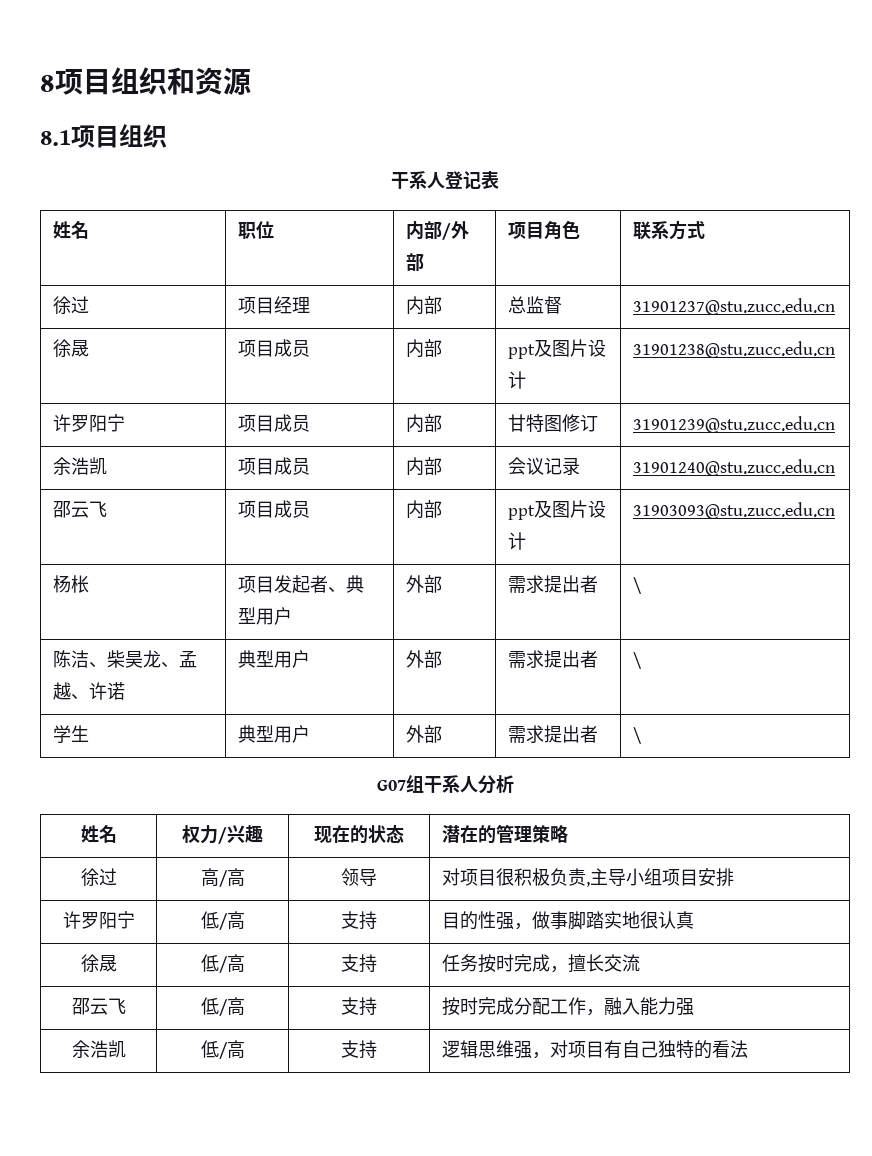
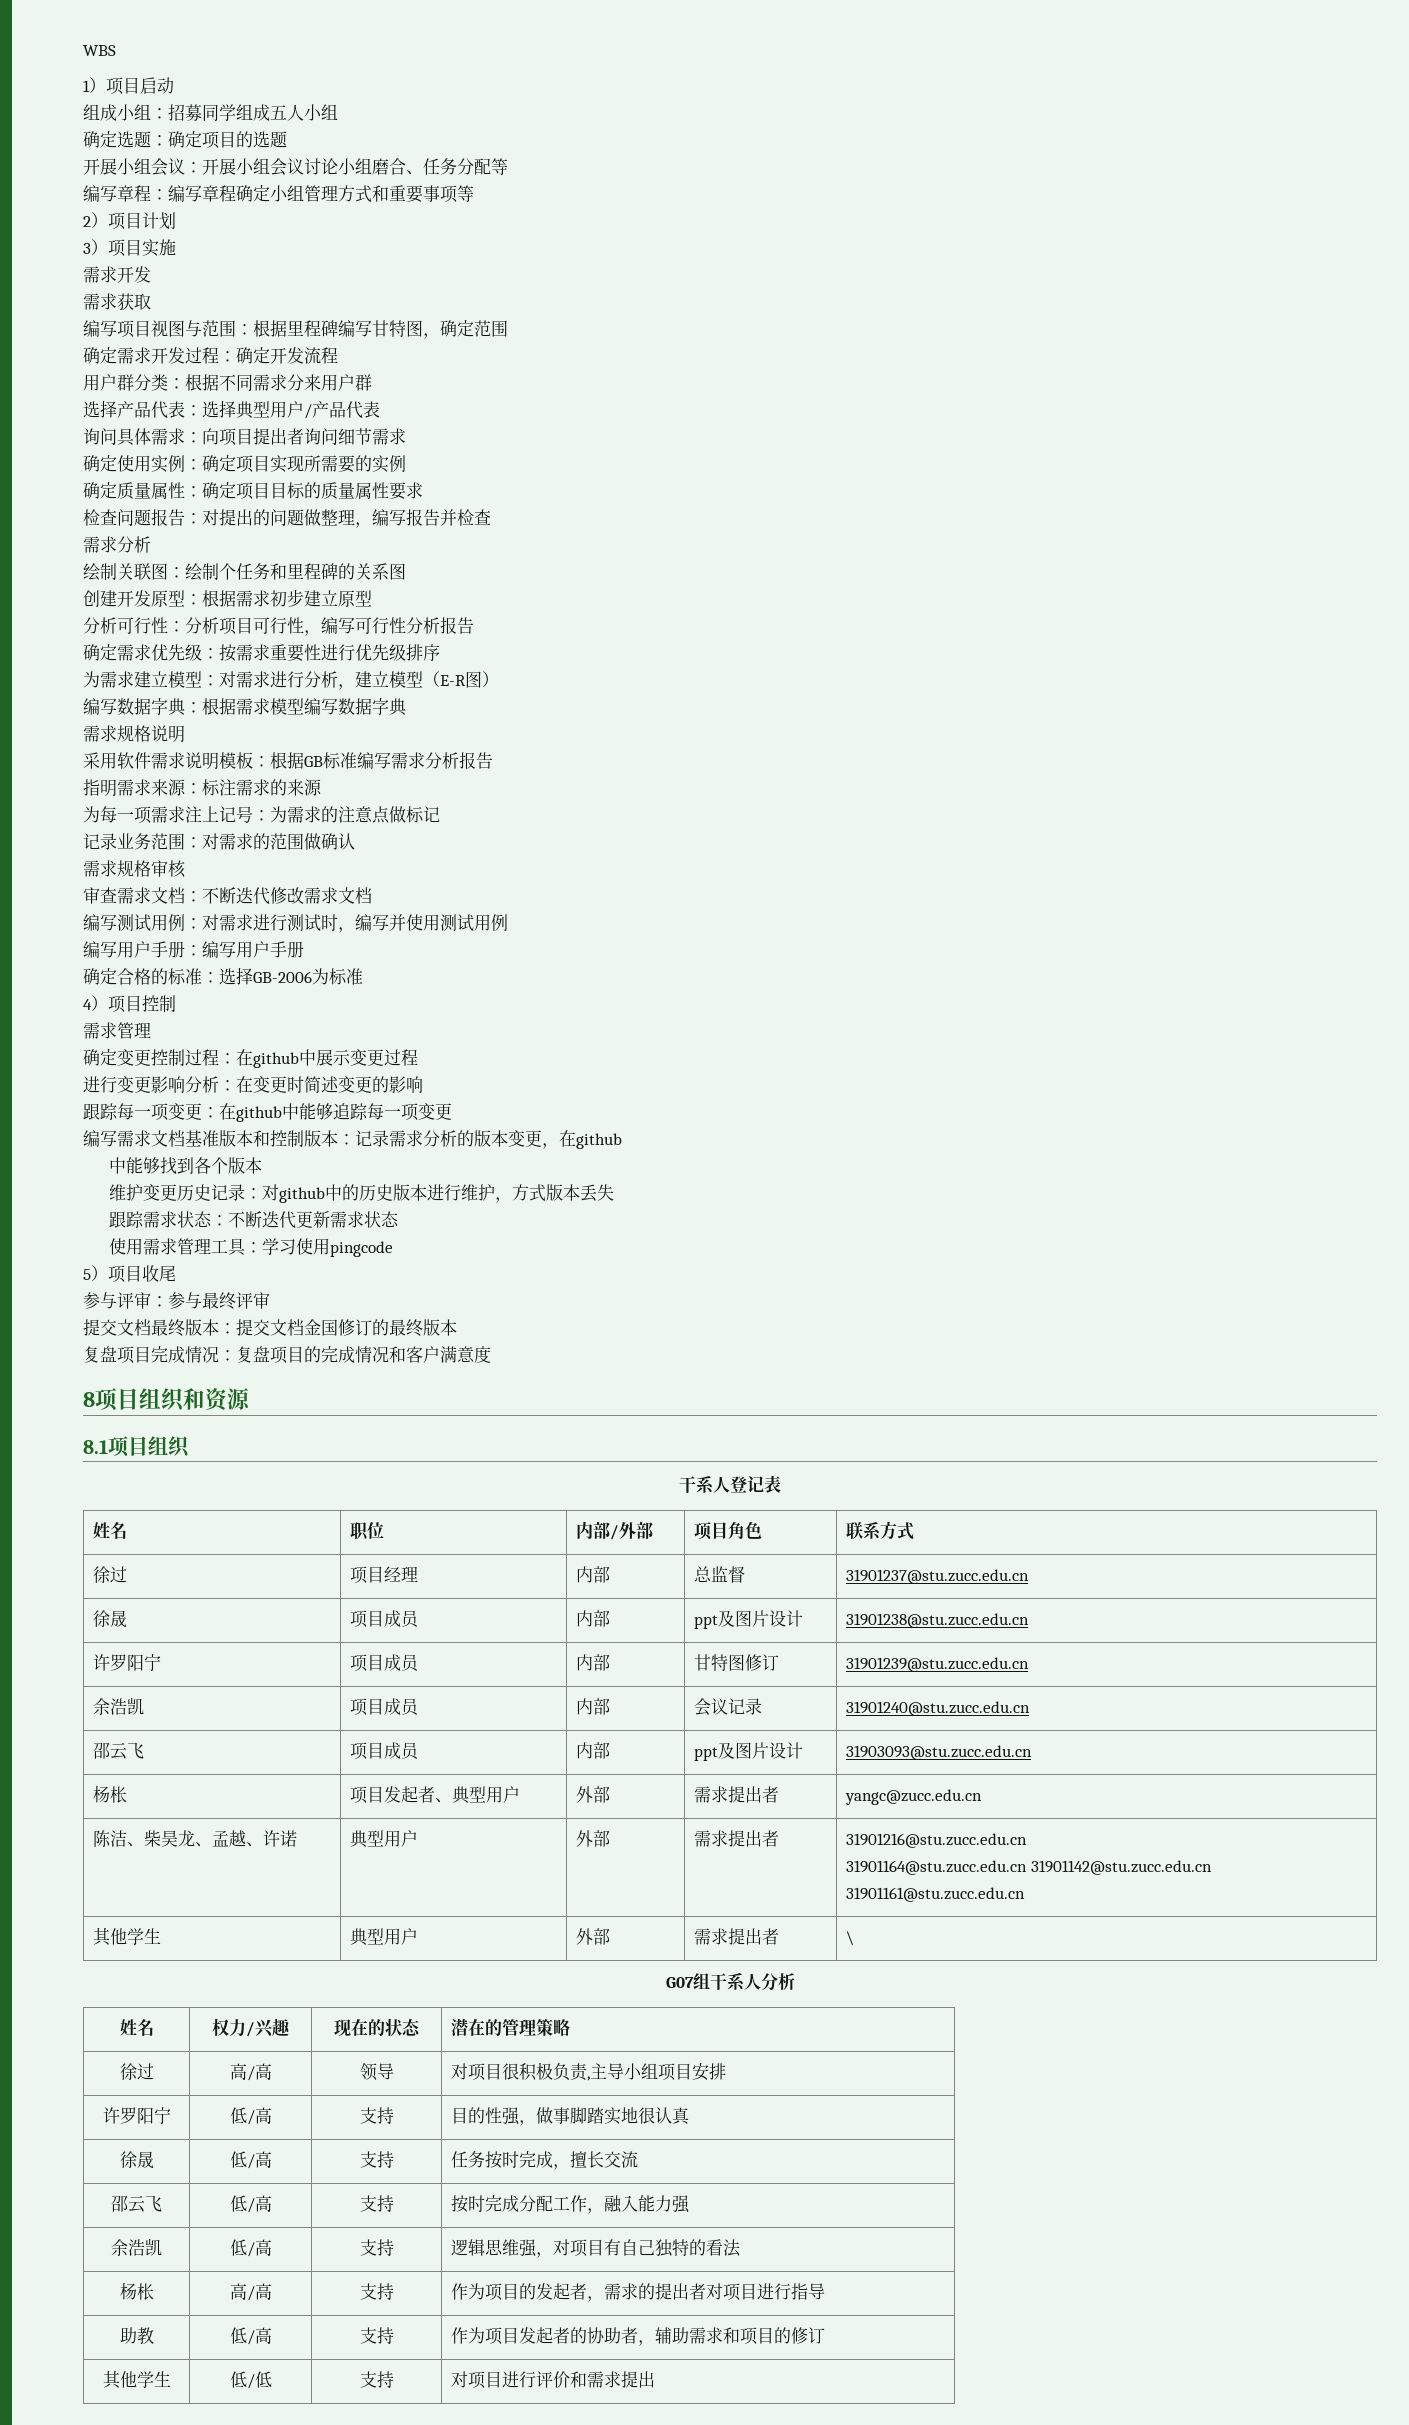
(40, 83) none -> [83,45,116,56] [83,77,174,95] [83,104,338,121] [83,131,287,149] [83,158,508,176] [83,185,474,203] [83,212,176,230] [83,239,176,257] [83,266,151,283] [83,293,151,310] [83,320,508,339] [83,347,338,364] [83,374,372,391] [83,400,380,419] [83,428,406,446] [83,455,406,473] [83,482,423,500] [83,509,491,528] [83,536,151,553] [83,563,406,581] [83,589,372,607] [83,617,474,636] [83,644,440,662] [83,671,499,690] [83,698,407,716] [83,725,185,743] [83,752,493,770] [83,779,322,797] [83,806,440,824] [83,833,355,850] [83,860,186,878] [83,887,372,905] [83,914,508,933] [83,941,304,958] [83,967,363,985] [83,995,176,1013] [83,1022,151,1039] [83,1049,418,1068] [83,1076,423,1093] [83,1103,452,1122] [83,1130,622,1149] [108,1157,262,1175] [108,1184,614,1203] [108,1211,399,1229] [108,1238,393,1257] [83,1265,176,1283] [83,1292,270,1310] [83,1319,457,1337] [83,1346,491,1364] WBS // 1）项目启动 // 组成小组：招募同学组成五人小组 // 确定选题：确定项目的选题 // 开展小组会议：开展小组会议讨论小组磨合、任务分配等 // 编写章程：编写章程确定小组管理方式和重要事项等 // 2）项目计划 // 3）项目实施 // 需求开发 // 需求获取 // 编写项目视图与范围：根据里程碑编写甘特图，确定范围 // 确定需求开发过程：确定开发流程 // 用户群分类：根据不同需求分来用户群 // 选择产品代表：选择典型用户/产品代表 // 询问具体需求：向项目提出者询问细节需求 // 确定使用实例：确定项目实现所需要的实例 // 确定质量属性：确定项目目标的质量属性要求 // 检查问题报告：对提出的问题做整理，编写报告并检查 // 需求分析 // 绘制关联图：绘制个任务和里程碑的关系图 // 创建开发原型：根据需求初步建立原型 // 分析可行性：分析项目可行性，编写可行性分析报告 // 确定需求优先级：按需求重要性进行优先级排序 // 为需求建立模型：对需求进行分析，建立模型（E-R图） // 编写数据字典：根据需求模型编写数据字典 // 需求规格说明 // 采用软件需求说明模板：根据GB标准编写需求分析报告 // 指明需求来源：标注需求的来源 // 为每一项需求注上记号：为需求的注意点做标记 // 记录业务范围：对需求的范围做确认 // 需求规格审核 // 审查需求文档：不断迭代修改需求文档 // 编写测试用例：对需求进行测试时，编写并使用测试用例 // 编写用户手册：编写用户手册 // 确定合格的标准：选择GB-2006为标准 // 4）项目控制 // 需求管理 // 确定变更控制过程：在github中展示变更过程 // 进行变更影响分析：在变更时简述变更的影响 // 跟踪每一项变更：在github中能够追踪每一项变更 // 编写需求文档基准版本和控制版本：记录需求分析的版本变更，在github // 中能够找到各个版本 // 维护变更历史记录：对github中的历史版本进行维护，方式版本丢失 // 跟踪需求状态：不断迭代更新需求状态 // 使用需求管理工具：学习使用pingcode // 5）项目收尾 // 参与评审：参与最终评审 // 提交文档最终版本：提交文档金国修订的最终版本 // 复盘项目完成情况：复盘项目的完成情况和客户满意度 //
[632,577,641,594] \ -> [844,1789,982,1805] yangc@zucc.edu.cn
[632,652,641,669] \ // -> [845,1833,1027,1848] [845,1860,1212,1875] [845,1887,1025,1902] [92,1927,127,1946] 31901216@stu.zucc.edu.cn // 31901164@stu.zucc.edu.cn 31901142@stu.zucc.edu.cn 31901161@stu.zucc.edu.cn // 其他
(748, 1049) none -> [119,2282,154,2300] [229,2283,272,2301] [359,2283,394,2300] [450,2283,825,2302] [119,2327,154,2345] [229,2327,272,2345] [359,2327,394,2344] [450,2327,825,2346] [102,2370,171,2389] [229,2371,272,2389] [359,2371,394,2388] [450,2371,655,2389] // 杨枨 | 高/高 | 支持 | 作为项目的发起者，需求的提出者对项目进行指导 // 助教 | 低/高 | 支持 | 作为项目发起者的协助者，辅助需求和项目的修订 // 其他学生 | 低/低 | 支持 | 对项目进行评价和需求提出

